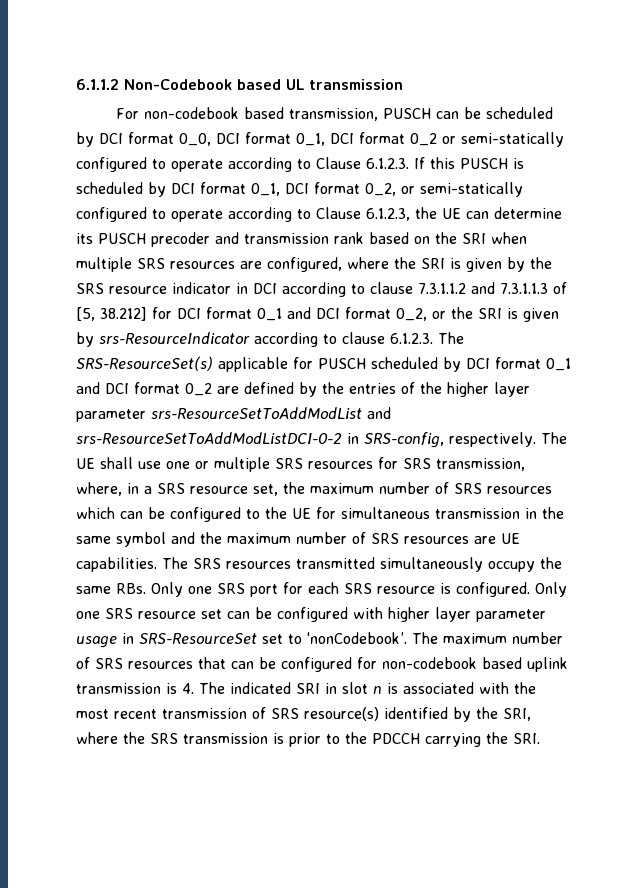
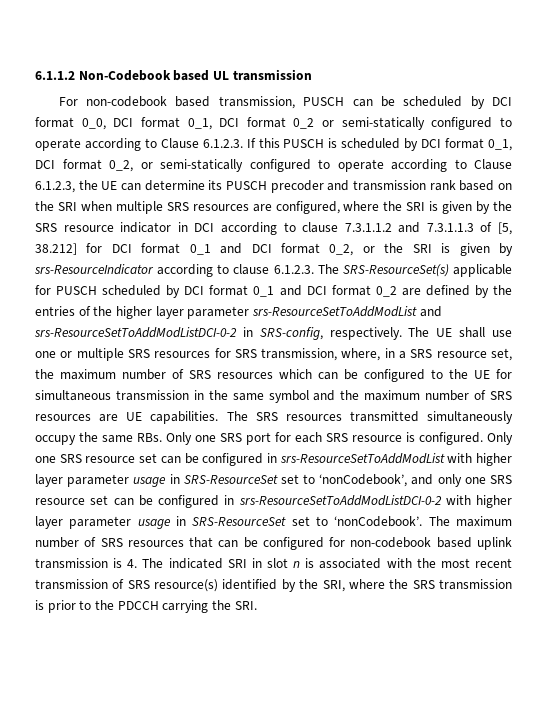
(348, 614) none -> [266,453,512,466] [35,474,512,487] [35,495,442,508] in srs-ResourceSetToAddModList with higher layer parameter usage in SRS-ResourceSet set to ‘nonCodebook’, and only one SRS resource set can be configured in srs-ResourceSetToAddModListDCI-0-2

